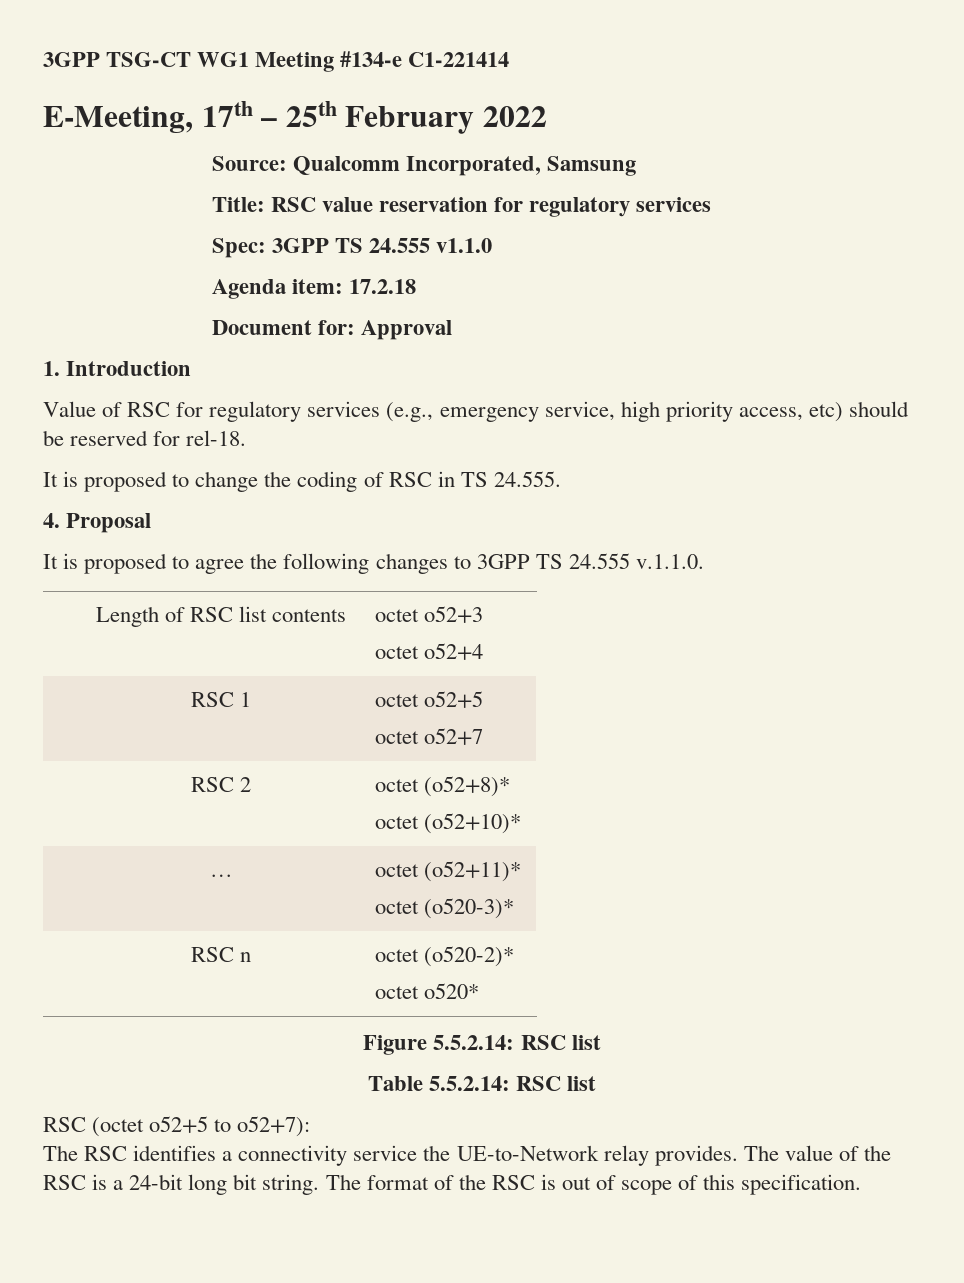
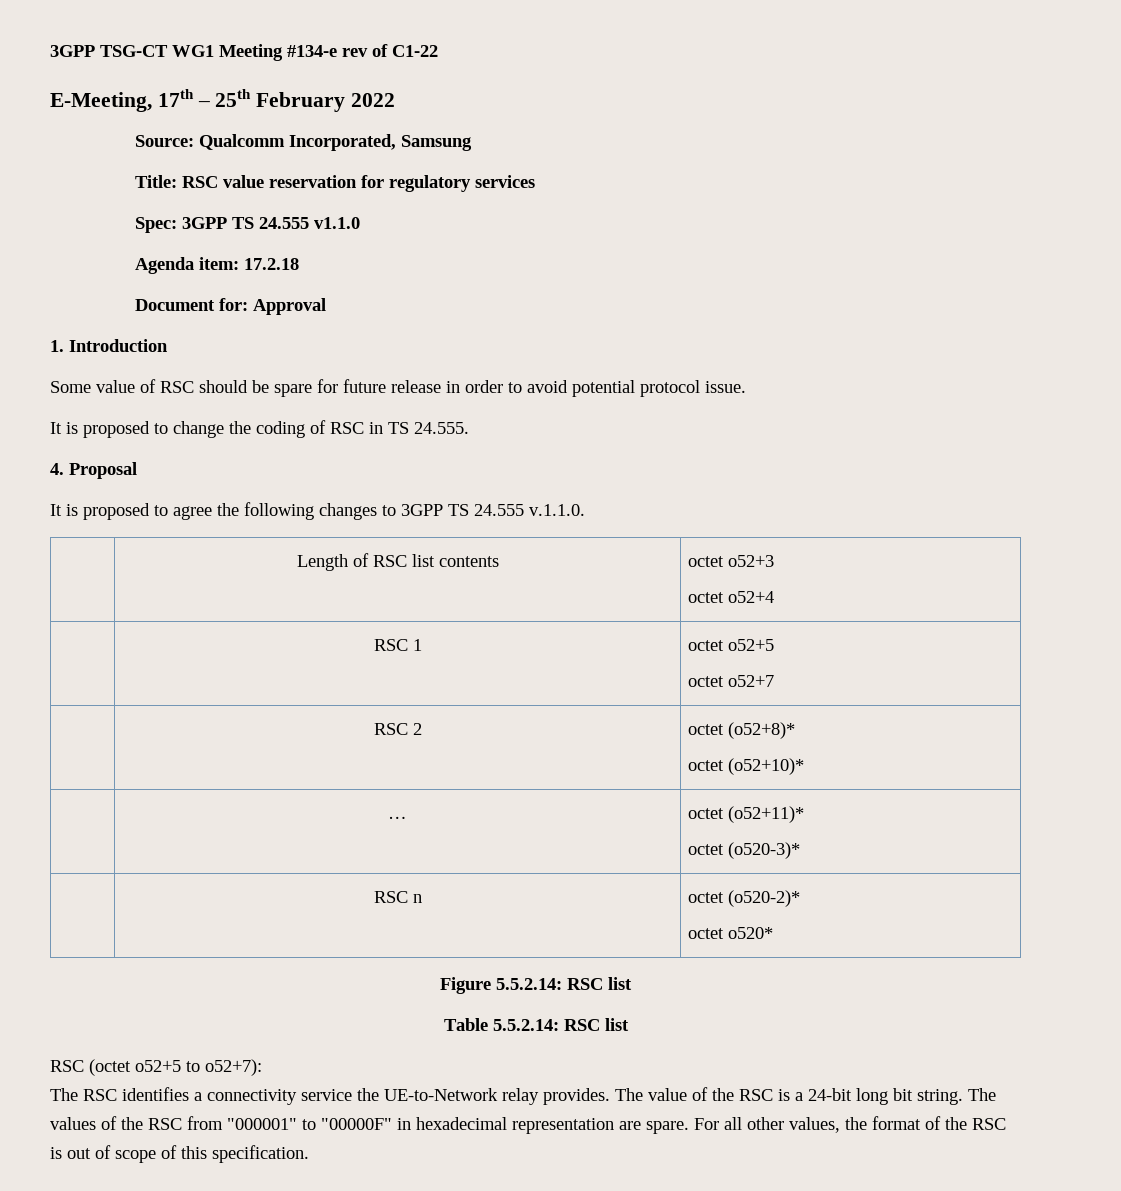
[408,52,510,67] C1-221414 -> [342,44,438,57] rev of C1-22
[43,401,909,422] [43,430,247,446] Value of RSC for regulatory services (e.g., emergency service, high priority access, etc) should be reserved for rel-18. -> [50,379,746,397] Some value of RSC should be spare for future release in order to avoid potential protocol issue.
(361, 1182) none -> [50,1116,867,1134] values of the RSC from "000001" to "00000F" in hexadecimal representation are spare. For all other values, the

